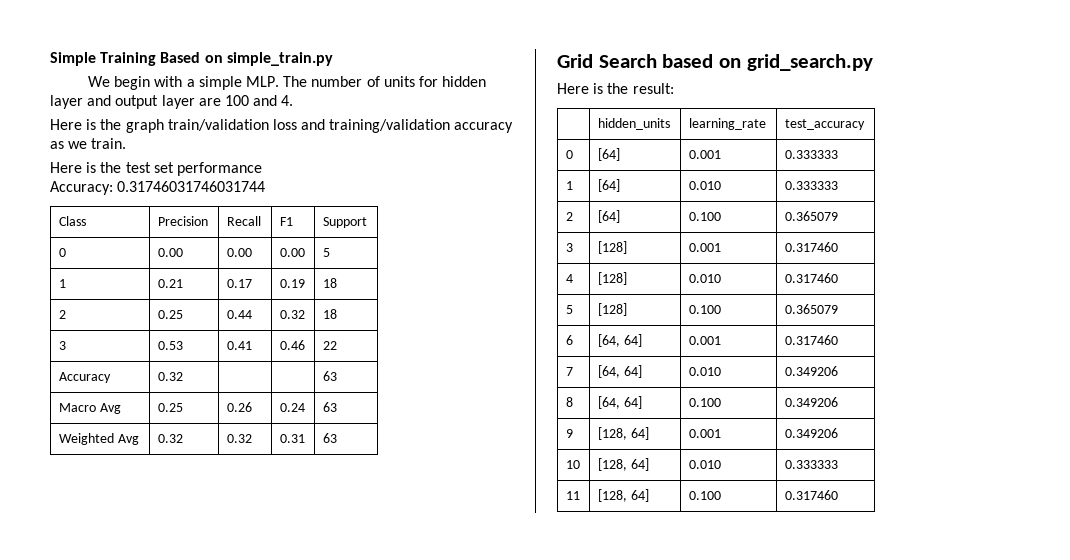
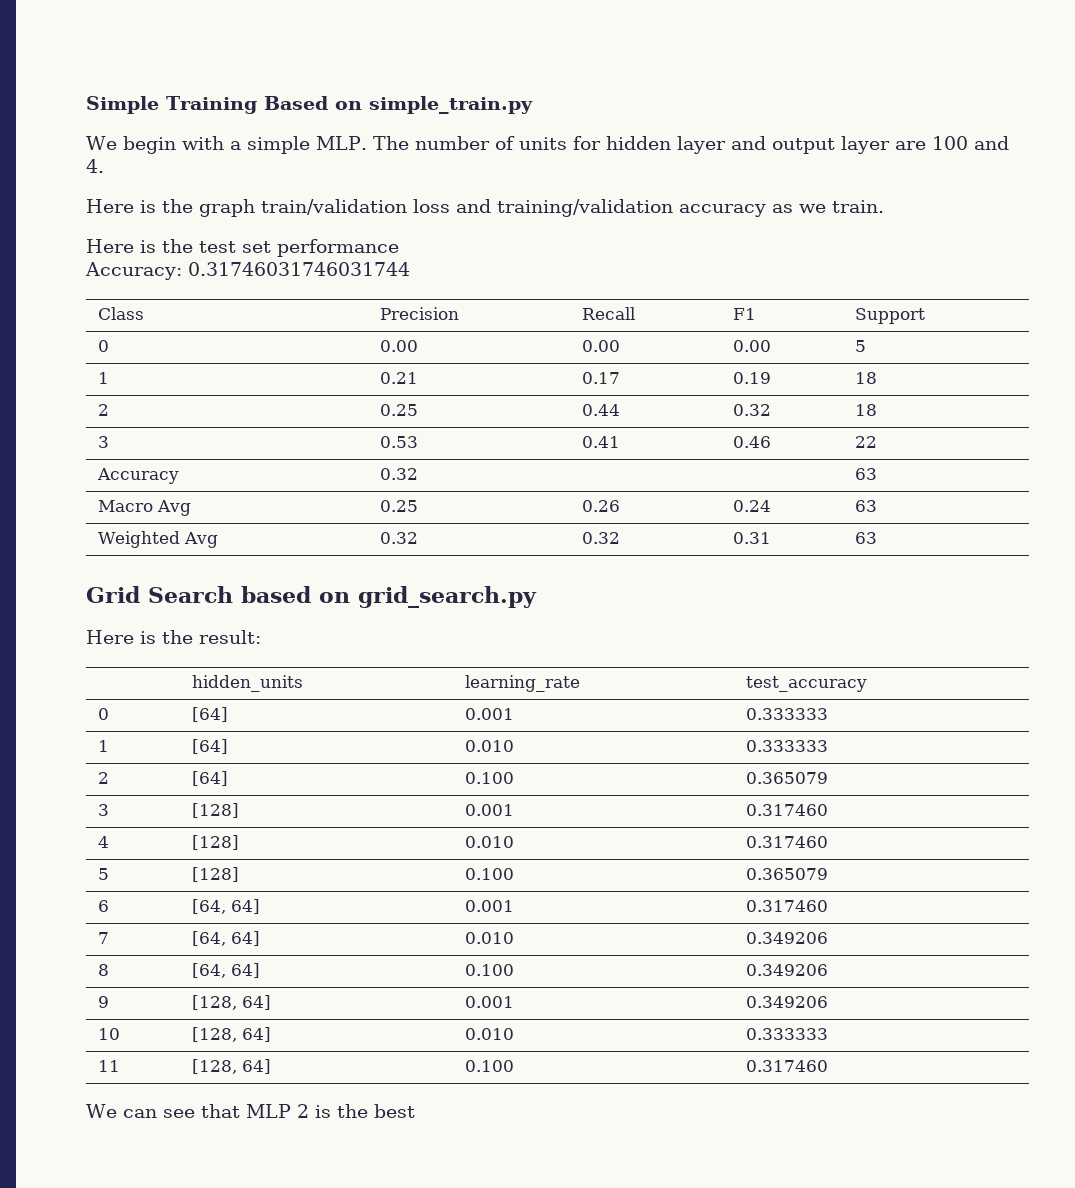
(838, 495) none -> [86,1104,415,1118] // We can see that MLP 2 is the best

